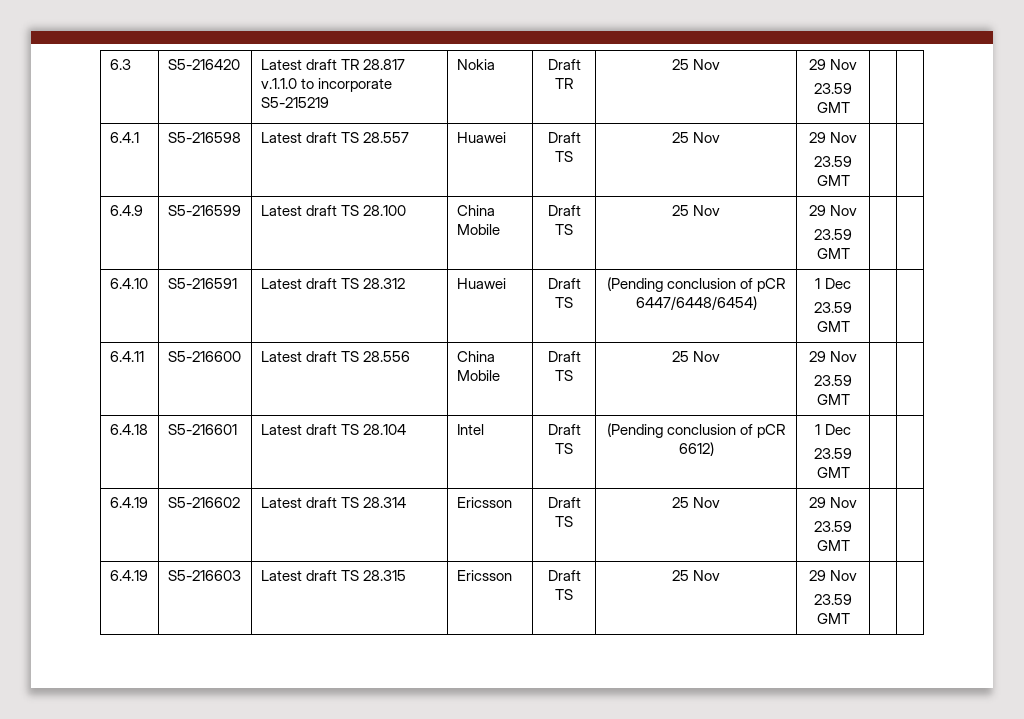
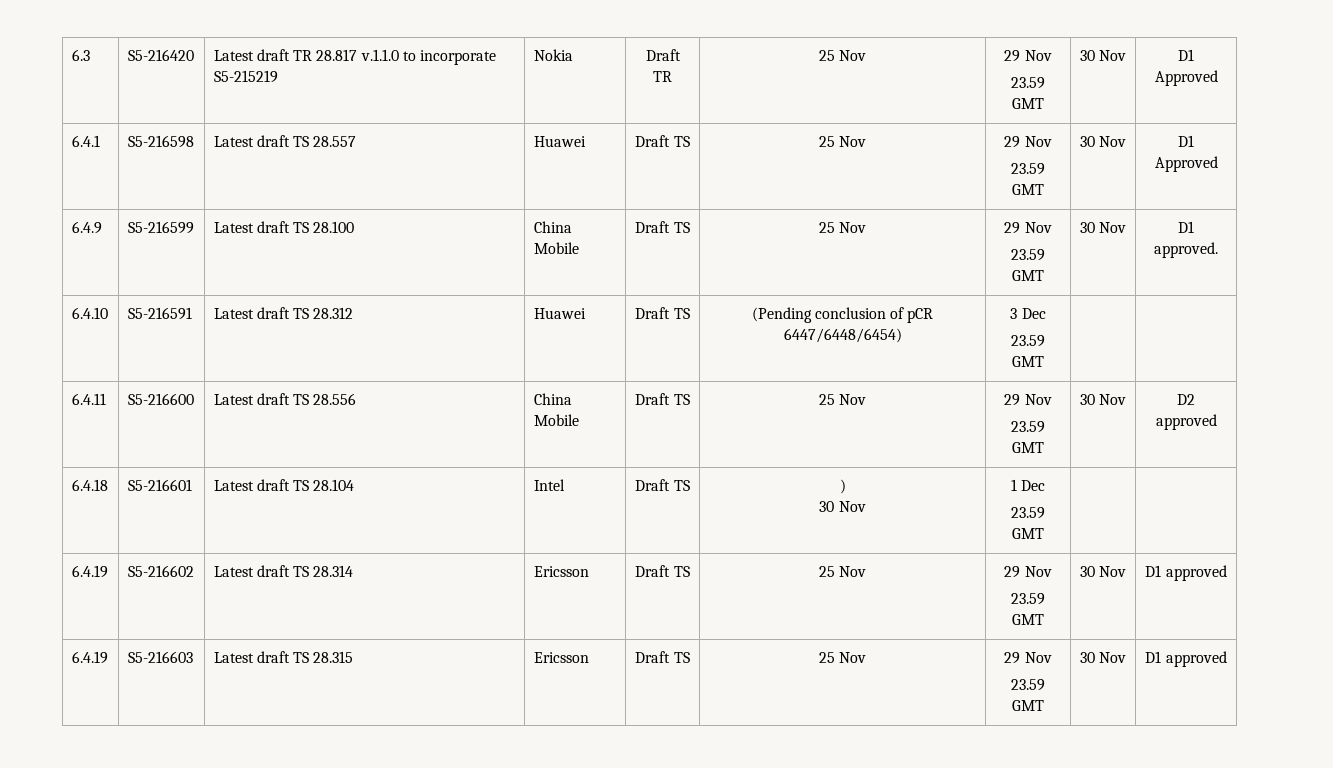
(850, 107) | -> [1079,50,1127,61] [1178,49,1194,61] [1154,70,1218,86] 30 Nov | D1 Approved
(850, 180) | -> [1079,136,1127,147] [1178,135,1194,147] [1154,156,1218,172] 30 Nov | D1 Approved
(850, 253) | -> [1079,222,1127,233] [1178,221,1194,233] [1154,242,1218,258] 30 Nov | D1 approved.
[815,278,821,289] 1 -> [1010,308,1018,319] 3
(850, 399) | -> [1079,394,1127,405] [1177,394,1195,405] [1155,414,1217,430] 30 Nov | D2 approved
[606,423,786,438] [678,442,714,456] (Pending conclusion of pCR 6612) -> [839,479,846,494] [819,501,866,512] ) // 30 Nov
(850, 545) | -> [1079,566,1127,577] [1145,565,1227,581] 30 Nov | D1 approved
(850, 618) | -> [1079,652,1127,663] [1145,651,1227,667] 30 Nov | D1 approved

